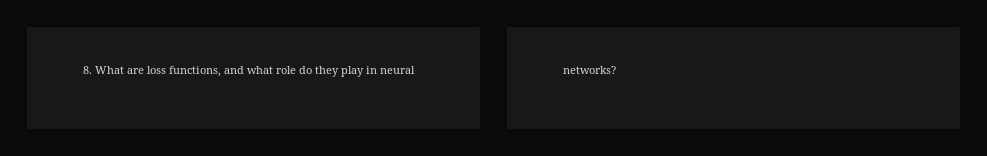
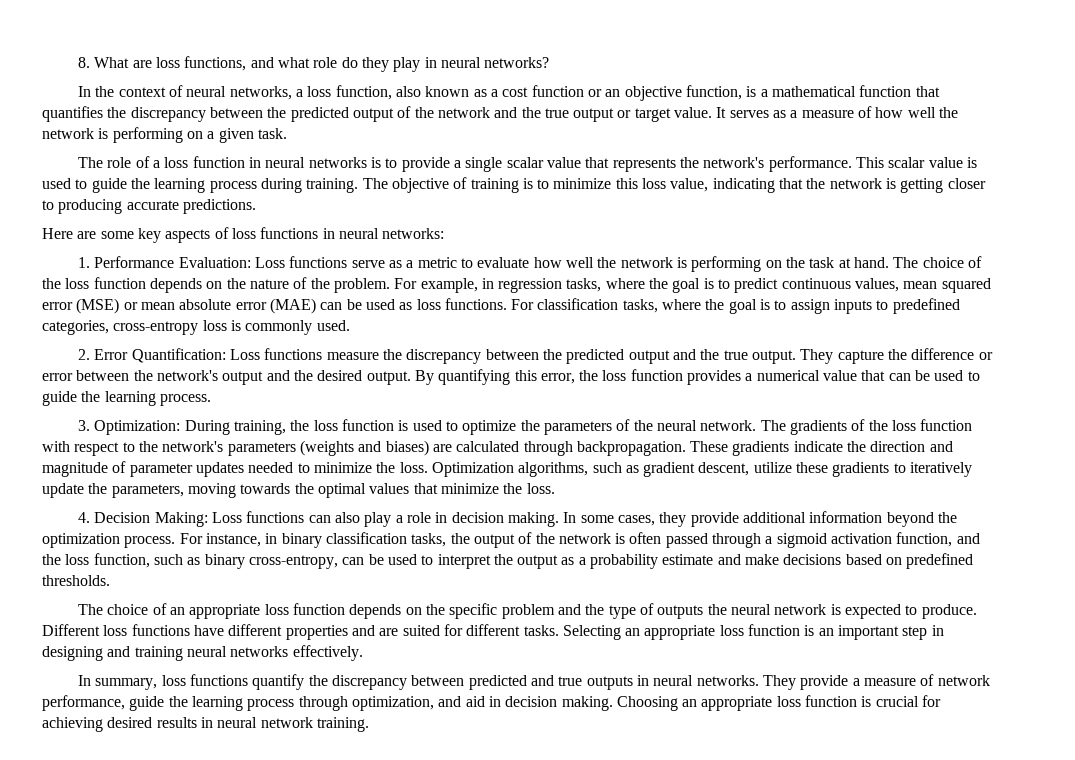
(616, 70) none -> [78,85,940,101] [42,106,959,122] [42,127,287,143] [78,156,977,172] [42,177,986,193] [42,199,256,214] [42,227,445,243] [78,256,982,272] [42,277,991,293] [42,298,960,314] [42,320,350,335] [78,348,993,364] [42,369,980,385] [42,391,211,406] [78,419,973,435] [42,440,953,456] [42,461,973,477] [42,483,555,498] [78,511,957,527] [42,532,980,548] [42,553,974,569] [42,575,110,586] [78,603,977,619] [42,624,944,640] [42,645,363,661] [78,674,990,690] [42,695,942,711] [42,717,369,732] // In the context of neural networks, a loss function, also known as a cost function or an objective function, is a mathematical function that quantifies the discrepancy between the predicted output of the network and the true output or target value. It serves as a measure of how well the network is performing on a given task. // The role of a loss function in neural networks is to provide a single scalar value that represents the network's performance. This scalar value is used to guide the learning process during training. The objective of training is to minimize this loss value, indicating that the network is getting closer to producing accurate predictions. // Here are some key aspects of loss functions in neural networks: // 1. Performance Evaluation: Loss functions serve as a metric to evaluate how well the network is performing on the task at hand. The choice of the loss function depends on the nature of the problem. For example, in regression tasks, where the goal is to predict continuous values, mean squared error (MSE) or mean absolute error (MAE) can be used as loss functions. For classification tasks, where the goal is to assign inputs to predefined categories, cross-entropy loss is commonly used. // 2. Error Quantification: Loss functions measure the discrepancy between the predicted output and the true output. They capture the difference or error between the network's output and the desired output. By quantifying this error, the loss function provides a numerical value that can be used to guide the learning process. // 3. Optimization: During training, the loss function is used to optimize the parameters of the neural network. The gradients of the loss function with respect to the network's parameters (weights and biases) are calculated through backpropagation. These gradients indicate the direction and magnitude of parameter updates needed to minimize the loss. Optimization algorithms, such as gradient descent, utilize these gradients to iteratively update the parameters, moving towards the optimal values that minimize the loss. // 4. Decision Making: Loss functions can also play a role in decision making. In some cases, they provide additional information beyond the optimization process. For instance, in binary classification tasks, the output of the network is often passed through a sigmoid activation function, and the loss function, such as binary cross-entropy, can be used to interpret the output as a probability estimate and make decisions based on predefined thresholds. // The choice of an appropriate loss function depends on the specific problem and the type of outputs the neural network is expected to produce. Different loss functions have different properties and are suited for different tasks. Selecting an appropriate loss function is an important step in designing and training neural networks effectively. // In summary, loss functions quantify the discrepancy between predicted and true outputs in neural networks. They provide a measure of network performance, guide the learning process through optimization, and aid in decision making. Choosing an appropriate loss function is crucial for achieving desired results in neural network training.

